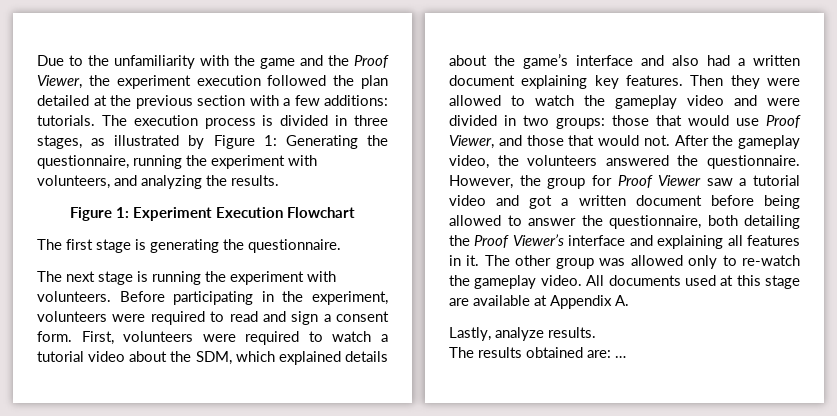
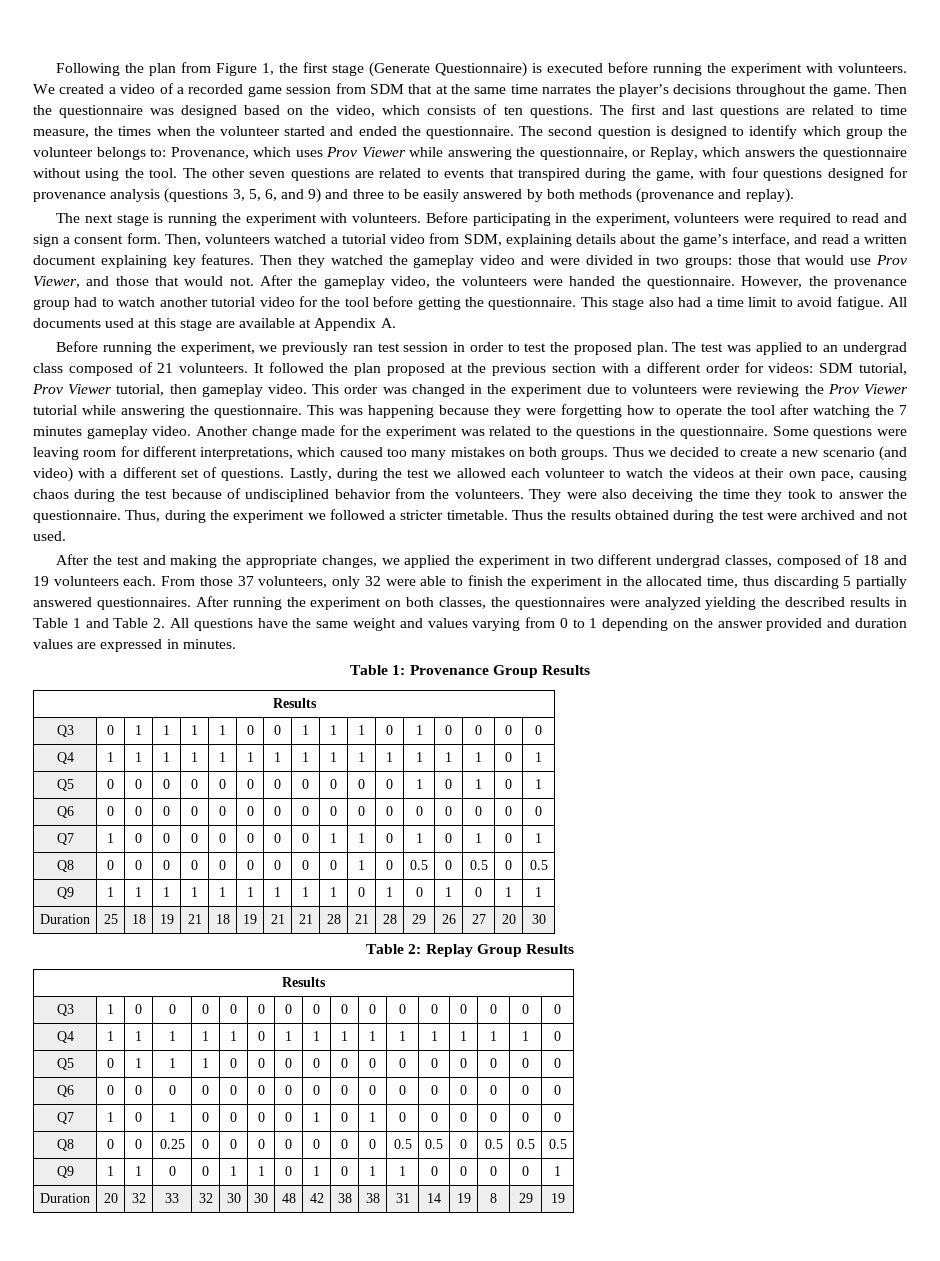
[37,55,389,69] [37,75,388,89] [37,95,388,109] [37,115,388,129] [37,135,388,149] [37,155,317,169] [37,175,279,189] [70,207,355,221] [37,239,341,253] Due to the unfamiliarity with the game and the Proof Viewer, the experiment execution followed the plan detailed at the previous section with a few additions: tutorials. The execution process is divided in three stages, as illustrated by Figure 1: Generating the questionnaire, running the experiment with volunteers, and analyzing the results. // Figure 1: Experiment Execution Flowchart // The first stage is generating the questionnaire. -> [56,62,908,77] [33,83,908,97] [33,104,907,118] [33,125,908,139] [33,147,907,160] [33,167,909,181] [33,188,794,203] Following the plan from Figure 1, the first stage (Generate Questionnaire) is executed before running the experiment with volunteers. We created a video of a recorded game session from SDM that at the same time narrates the player’s decisions throughout the game. Then the questionnaire was designed based on the video, which consists of ten questions. The first and last questions are related to time measure, the times when the volunteer started and ended the questionnaire. The second question is designed to identify which group the volunteer belongs to: Provenance, which uses Prov Viewer while answering the questionnaire, or Replay, which answers the questionnaire without using the tool. The other seven questions are related to events that transpired during the game, with four questions designed for provenance analysis (questions 3, 5, 6, and 9) and three to be easily answered by both methods (provenance and replay).
[81,331,388,345] [37,351,388,365] [449,54,730,69] First, volunteers were required to watch a tutorial video about the SDM, which explained details about the game’s interface and also had -> [164,233,849,247] Then, volunteers watched a tutorial video from SDM, explaining details about the game’s interface, and read
[767,78,800,86] [449,95,574,106] were allowed to watch -> [330,255,383,265] watched
[766,115,801,128] Proof -> [875,255,907,265] Prov
[605,155,669,166] answered -> [532,276,616,286] were handed
[547,175,800,189] [449,195,800,209] [449,215,800,229] [449,234,800,249] [449,255,800,269] [449,275,582,289] group for Proof Viewer saw a tutorial video and got a written document before being allowed to answer the questionnaire, both detailing the Proof Viewer’s interface and explaining all features in it. The other group was allowed only to re-watch the gameplay video. -> [834,279,908,289] [33,296,884,310] provenance group had to watch another tutorial video for the tool before getting the questionnaire. This stage also had a time limit to avoid fatigue.
[449,327,596,341] [449,347,626,358] Lastly, analyze results. // The results obtained are: … -> [56,341,907,355] [33,362,908,376] [32,384,909,397] [33,404,907,418] [33,425,908,439] [33,446,908,461] [33,467,908,482] [33,488,908,502] [33,509,908,523] [33,531,66,541] [56,554,908,568] [33,575,908,589] [33,596,907,610] [33,617,907,631] [33,639,236,652] [350,665,590,678] [272,698,317,708] [56,725,74,737] [106,725,114,735] [135,725,142,735] [163,725,170,735] [191,725,198,735] [219,725,226,735] [246,725,254,735] [274,725,281,735] [302,725,309,735] [330,725,337,735] [358,725,365,735] [386,725,393,735] [415,725,423,735] [445,725,452,735] [475,725,482,735] [505,725,512,735] [535,725,542,735] [56,752,74,764] [106,752,114,762] [135,752,142,762] [163,752,170,762] [191,752,198,762] [219,752,226,762] [246,752,254,762] [274,752,281,762] [302,752,309,762] [330,752,337,762] [358,752,365,762] [386,752,393,762] [415,752,423,762] [445,752,452,762] [475,752,482,762] [505,752,512,762] [535,752,542,762] [56,779,74,791] [106,779,114,789] [135,779,142,789] [163,779,170,789] [191,779,198,789] [219,779,226,789] [246,779,254,789] [274,779,281,789] [302,779,309,789] [330,779,337,789] [358,779,365,789] [386,779,393,789] [415,779,423,789] [445,779,452,789] [475,779,482,789] [505,779,512,789] [535,779,542,789] [56,806,74,818] [106,806,114,816] [135,806,142,816] [163,806,170,816] [191,806,198,816] [219,806,226,816] [246,806,254,816] [274,806,281,816] [302,806,309,816] [330,806,337,816] [358,806,365,816] [386,806,393,816] [415,806,423,816] [445,806,452,816] [475,806,482,816] [505,806,512,816] [535,806,542,816] [56,833,74,845] [106,833,114,843] [135,833,142,843] [163,833,170,843] [191,833,198,843] [219,833,226,843] [246,833,254,843] [274,833,281,843] [302,833,309,843] [330,833,337,843] [358,833,365,843] [386,833,393,843] [415,833,423,843] [445,833,452,843] [475,833,482,843] [505,833,512,843] [535,833,542,843] [56,860,74,872] [106,860,114,870] [135,860,142,870] [163,860,170,870] [191,860,198,870] [219,860,226,870] [246,860,254,870] [274,860,281,870] [302,860,309,870] [330,860,337,870] [358,860,365,870] [386,860,393,870] [410,860,428,870] [445,860,452,870] [469,860,488,870] [505,860,512,870] [529,860,548,870] [56,887,74,899] [106,887,114,897] [135,887,142,897] [163,887,170,897] [191,887,198,897] [219,887,226,897] [246,887,254,897] [274,887,281,897] [302,887,309,897] [330,887,337,897] [358,887,365,897] [386,887,393,897] [415,887,423,897] [445,887,452,897] [475,887,482,897] [505,887,512,897] [535,887,542,897] [40,914,90,924] [103,914,118,924] [131,914,146,924] [159,914,174,924] [187,914,202,924] [215,914,230,924] [243,914,257,924] [270,914,285,924] [298,914,313,924] [326,914,341,924] [354,914,369,924] [382,914,397,924] [412,914,426,924] [441,914,456,924] [471,914,486,924] [501,914,516,924] [531,914,546,924] [366,944,574,957] [282,977,326,987] [56,1004,74,1016] [106,1004,114,1014] [135,1004,142,1014] [168,1004,176,1014] [202,1004,209,1014] [230,1004,237,1014] [257,1004,265,1014] [285,1004,292,1014] [313,1004,320,1014] [341,1004,348,1014] [369,1004,376,1014] [399,1004,406,1014] [430,1004,438,1014] [460,1004,467,1014] [490,1004,497,1014] [522,1004,529,1014] [554,1004,561,1014] [56,1031,74,1043] [106,1031,114,1041] [135,1031,142,1041] [168,1031,176,1041] [202,1031,209,1041] [230,1031,237,1041] [257,1031,265,1041] [285,1031,292,1041] [313,1031,320,1041] [341,1031,348,1041] [369,1031,376,1041] [399,1031,406,1041] [430,1031,438,1041] [460,1031,467,1041] [490,1031,497,1041] [522,1031,529,1041] [554,1031,561,1041] [56,1058,74,1070] [106,1058,114,1068] [135,1058,142,1068] [168,1058,176,1068] [202,1058,209,1068] [230,1058,237,1068] [257,1058,265,1068] [285,1058,292,1068] [313,1058,320,1068] [341,1058,348,1068] [369,1058,376,1068] [399,1058,406,1068] [430,1058,438,1068] [460,1058,467,1068] [490,1058,497,1068] [522,1058,529,1068] [554,1058,561,1068] [56,1085,74,1097] [106,1085,114,1095] [135,1085,142,1095] [168,1085,176,1095] [202,1085,209,1095] [230,1085,237,1095] [257,1085,265,1095] [285,1085,292,1095] [313,1085,320,1095] [341,1085,348,1095] [369,1085,376,1095] [399,1085,406,1095] [430,1085,438,1095] [460,1085,467,1095] [490,1085,497,1095] [522,1085,529,1095] [554,1085,561,1095] [56,1112,74,1124] [106,1112,114,1122] [135,1112,142,1122] [168,1112,176,1122] [202,1112,209,1122] [230,1112,237,1122] [257,1112,265,1122] [285,1112,292,1122] [313,1112,320,1122] [341,1112,348,1122] [369,1112,376,1122] [399,1112,406,1122] [430,1112,438,1122] [460,1112,467,1122] [490,1112,497,1122] [522,1112,529,1122] [554,1112,561,1122] [56,1139,74,1151] [106,1139,114,1149] [135,1139,142,1149] [159,1139,185,1149] [202,1139,209,1149] [230,1139,237,1149] [257,1139,265,1149] [285,1139,292,1149] [313,1139,320,1149] [341,1139,348,1149] [369,1139,376,1149] [393,1139,412,1149] [425,1139,443,1149] [460,1139,467,1149] [484,1139,503,1149] [516,1139,535,1149] [548,1139,567,1149] [56,1166,74,1178] [106,1166,114,1176] [135,1166,142,1176] [168,1166,176,1176] [202,1166,209,1176] [230,1166,237,1176] [257,1166,265,1176] [285,1166,292,1176] [313,1166,320,1176] [341,1166,348,1176] [369,1166,376,1176] [399,1166,406,1176] [430,1166,438,1176] [460,1166,467,1176] [490,1166,497,1176] [522,1166,529,1176] [554,1166,561,1176] [40,1193,90,1203] [103,1193,118,1203] [131,1193,146,1203] [165,1193,179,1203] [198,1193,213,1203] [226,1193,241,1203] [254,1193,268,1203] [281,1193,296,1203] [309,1193,324,1203] [337,1193,352,1203] [365,1193,380,1203] [395,1193,410,1203] [427,1193,441,1203] [456,1193,471,1203] [490,1193,497,1203] [518,1193,533,1203] [550,1193,565,1203] Before running the experiment, we previously ran test session in order to test the proposed plan. The test was applied to an undergrad class composed of 21 volunteers. It followed the plan proposed at the previous section with a different order for videos: SDM tutorial, Prov Viewer tutorial, then gameplay video. This order was changed in the experiment due to volunteers were reviewing the Prov Viewer tutorial while answering the questionnaire. This was happening because they were forgetting how to operate the tool after watching the 7 minutes gameplay video. Another change made for the experiment was related to the questions in the questionnaire. Some questions were leaving room for different interpretations, which caused too many mistakes on both groups. Thus we decided to create a new scenario (and video) with a different set of questions. Lastly, during the test we allowed each volunteer to watch the videos at their own pace, causing chaos during the test because of undisciplined behavior from the volunteers. They were also deceiving the time they took to answer the questionnaire. Thus, during the experiment we followed a stricter timetable. Thus the results obtained during the test were archived and not used. // After the test and making the appropriate changes, we applied the experiment in two different undergrad classes, composed of 18 and 19 volunteers each. From those 37 volunteers, only 32 were able to finish the experiment in the allocated time, thus discarding 5 partially answered questionnaires. After running the experiment on both classes, the questionnaires were analyzed yielding the described results in Table 1 and Table 2. All questions have the same weight and values varying from 0 to 1 depending on the answer provided and duration values are expressed in minutes. // Table 1: Provenance Group Results // Results // Q3 | 0 | 1 | 1 | 1 | 1 | 0 | 0 | 1 | 1 | 1 | 0 | 1 | 0 | 0 | 0 | 0 // Q4 | 1 | 1 | 1 | 1 | 1 | 1 | 1 | 1 | 1 | 1 | 1 | 1 | 1 | 1 | 0 | 1 // Q5 | 0 | 0 | 0 | 0 | 0 | 0 | 0 | 0 | 0 | 0 | 0 | 1 | 0 | 1 | 0 | 1 // Q6 | 0 | 0 | 0 | 0 | 0 | 0 | 0 | 0 | 0 | 0 | 0 | 0 | 0 | 0 | 0 | 0 // Q7 | 1 | 0 | 0 | 0 | 0 | 0 | 0 | 0 | 1 | 1 | 0 | 1 | 0 | 1 | 0 | 1 // Q8 | 0 | 0 | 0 | 0 | 0 | 0 | 0 | 0 | 0 | 1 | 0 | 0.5 | 0 | 0.5 | 0 | 0.5 // Q9 | 1 | 1 | 1 | 1 | 1 | 1 | 1 | 1 | 1 | 0 | 1 | 0 | 1 | 0 | 1 | 1 // Duration | 25 | 18 | 19 | 21 | 18 | 19 | 21 | 21 | 28 | 21 | 28 | 29 | 26 | 27 | 20 | 30 // Table 2: Replay Group Results // Results // Q3 | 1 | 0 | 0 | 0 | 0 | 0 | 0 | 0 | 0 | 0 | 0 | 0 | 0 | 0 | 0 | 0 // Q4 | 1 | 1 | 1 | 1 | 1 | 0 | 1 | 1 | 1 | 1 | 1 | 1 | 1 | 1 | 1 | 0 // Q5 | 0 | 1 | 1 | 1 | 0 | 0 | 0 | 0 | 0 | 0 | 0 | 0 | 0 | 0 | 0 | 0 // Q6 | 0 | 0 | 0 | 0 | 0 | 0 | 0 | 0 | 0 | 0 | 0 | 0 | 0 | 0 | 0 | 0 // Q7 | 1 | 0 | 1 | 0 | 0 | 0 | 0 | 1 | 0 | 1 | 0 | 0 | 0 | 0 | 0 | 0 // Q8 | 0 | 0 | 0.25 | 0 | 0 | 0 | 0 | 0 | 0 | 0 | 0.5 | 0.5 | 0 | 0.5 | 0.5 | 0.5 // Q9 | 1 | 1 | 0 | 0 | 1 | 1 | 0 | 1 | 0 | 1 | 1 | 0 | 0 | 0 | 0 | 1 // Duration | 20 | 32 | 33 | 32 | 30 | 30 | 48 | 42 | 38 | 38 | 31 | 14 | 19 | 8 | 29 | 19

